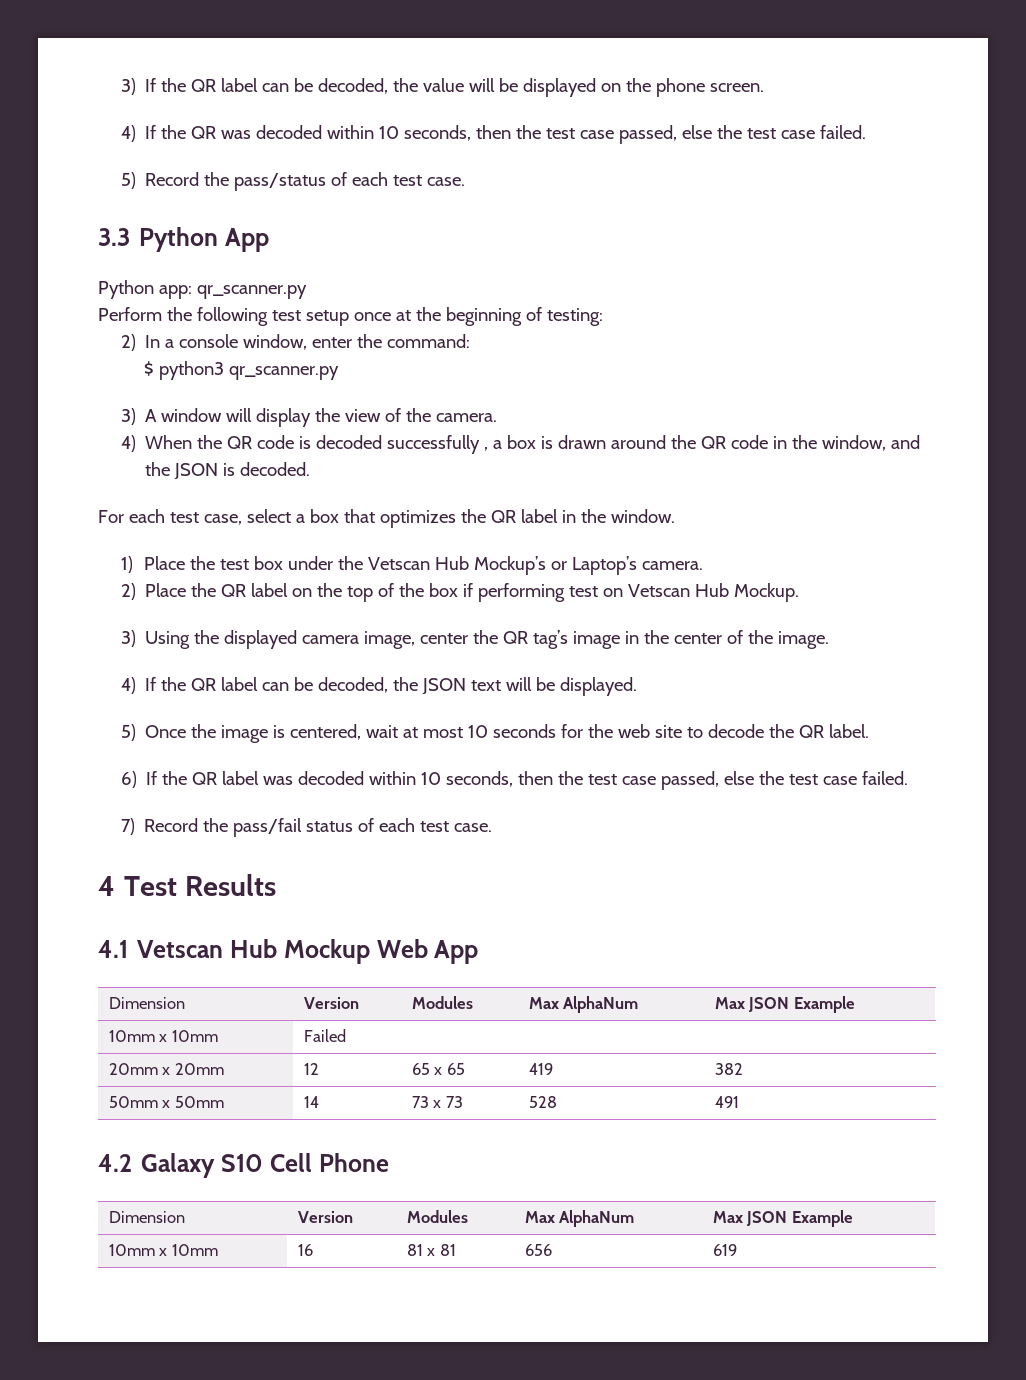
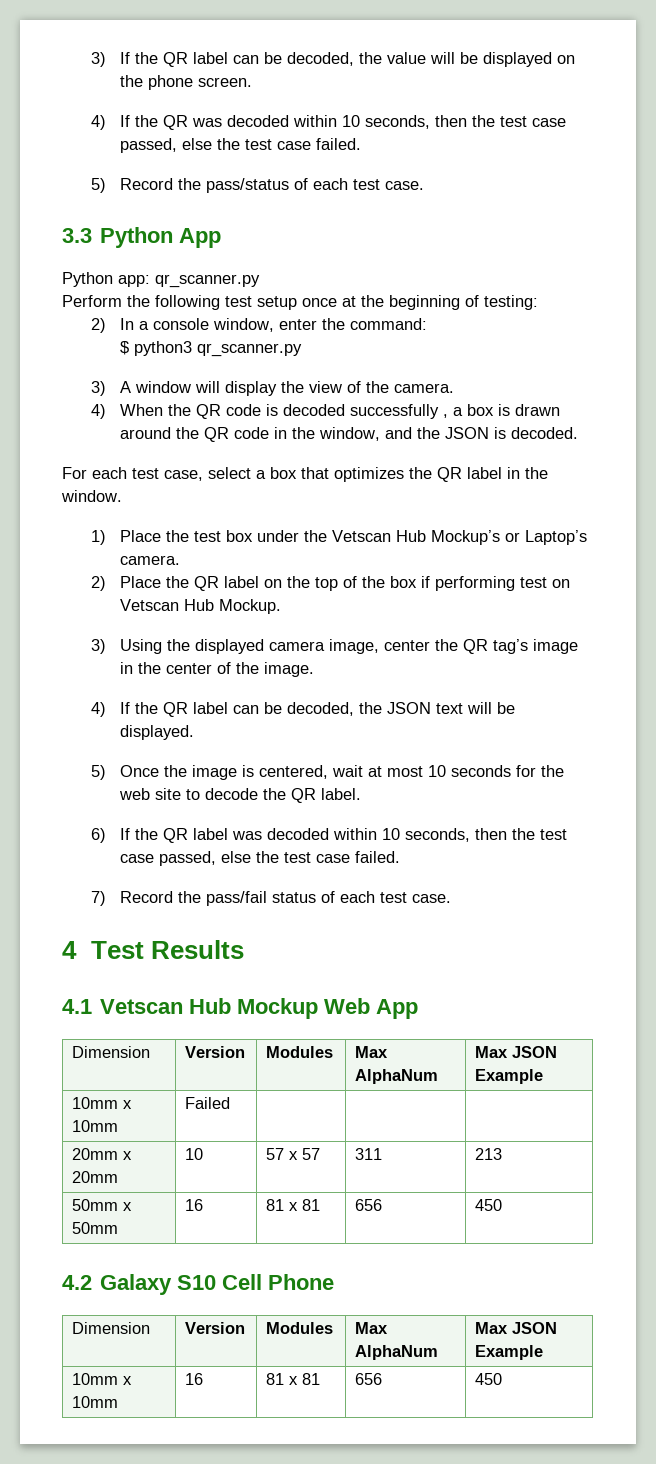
[303,1063,319,1075] [411,1063,465,1075] [528,1063,553,1075] [714,1063,743,1075] [108,1096,224,1108] [303,1096,319,1108] [411,1096,463,1108] [528,1096,557,1108] [714,1096,739,1108] 12 | 65 x 65 | 419 | 382 // 50mm x 50mm | 14 | 73 x 73 | 528 | 491 -> [185,1148,204,1160] [266,1148,321,1160] [355,1148,383,1160] [475,1148,503,1160] [72,1199,133,1211] [72,1222,119,1234] [185,1199,204,1211] [266,1199,321,1211] [355,1199,383,1211] [475,1199,503,1211] 10 | 57 x 57 | 311 | 213 // 50mm x 50mm | 16 | 81 x 81 | 656 | 450
[712,1244,737,1256] 619 -> [475,1373,503,1385] 450

